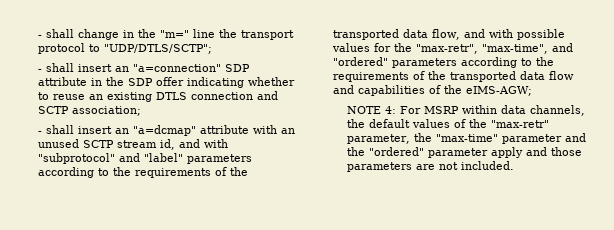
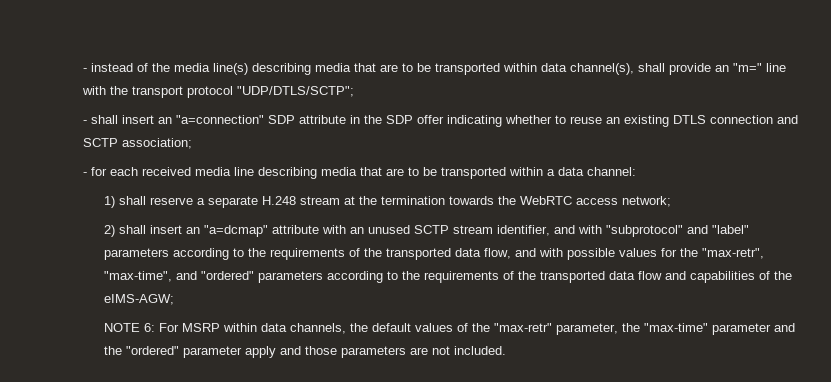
[37,29,156,40] - shall change in the -> [82,63,729,75] - instead of the media line(s) describing media that are to be transported within data channel(s), shall provide an
(215, 33) none -> [81,86,106,95] with
[88,44,100,52] to -> (233, 92) none
(42, 132) none -> [90,167,636,179] [104,196,672,208] [104,225,116,237] for each received media line describing media that are to be transported within a data channel: // 1) shall reserve a separate H.248 stream at the termination towards the WebRTC access network; // 2)
[159,139,175,150] id, -> [497,225,551,236] identifier,
[385,106,397,114] 4: -> [144,323,156,332] 6:

